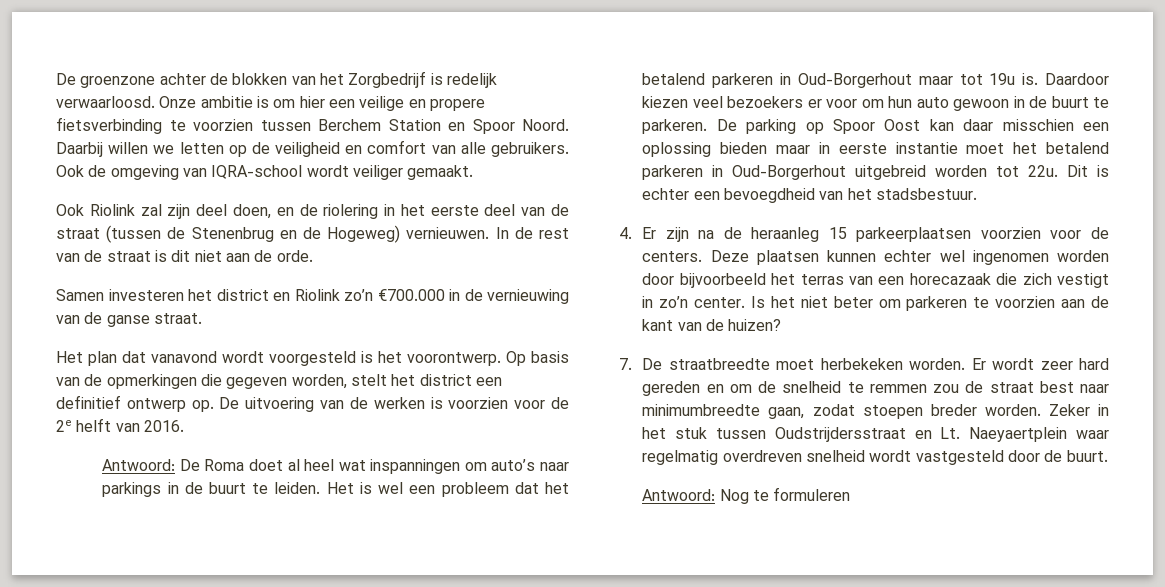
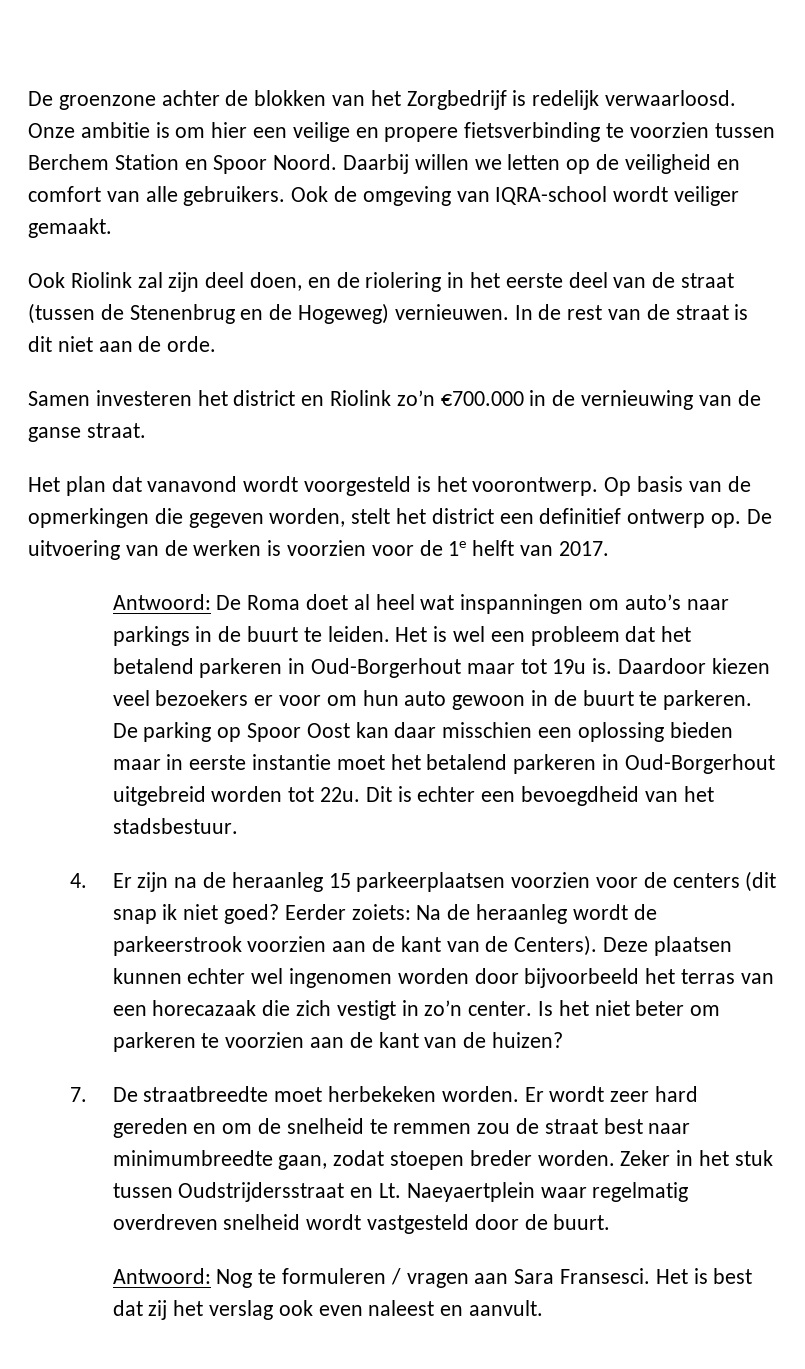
[56,420,72,432] 2e -> [448,541,467,556] 1e
[143,420,184,432] 2016. -> [558,541,609,556] 2017.
[642,251,703,262] centers. -> [672,871,777,892] [112,904,657,924] [112,935,598,956] centers (dit snap ik niet goed? Eerder zoiets: Na de heraanleg wordt de parkeerstrook voorzien aan de kant van de Centers).
(851, 494) none -> [390,1268,753,1288] [112,1300,543,1320] / vragen aan Sara Fransesci. Het is best dat zij het verslag ook even naleest en aanvult.

